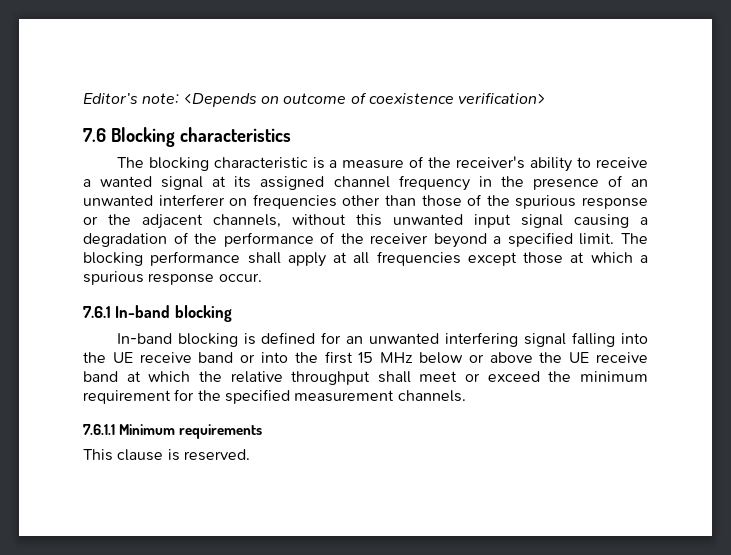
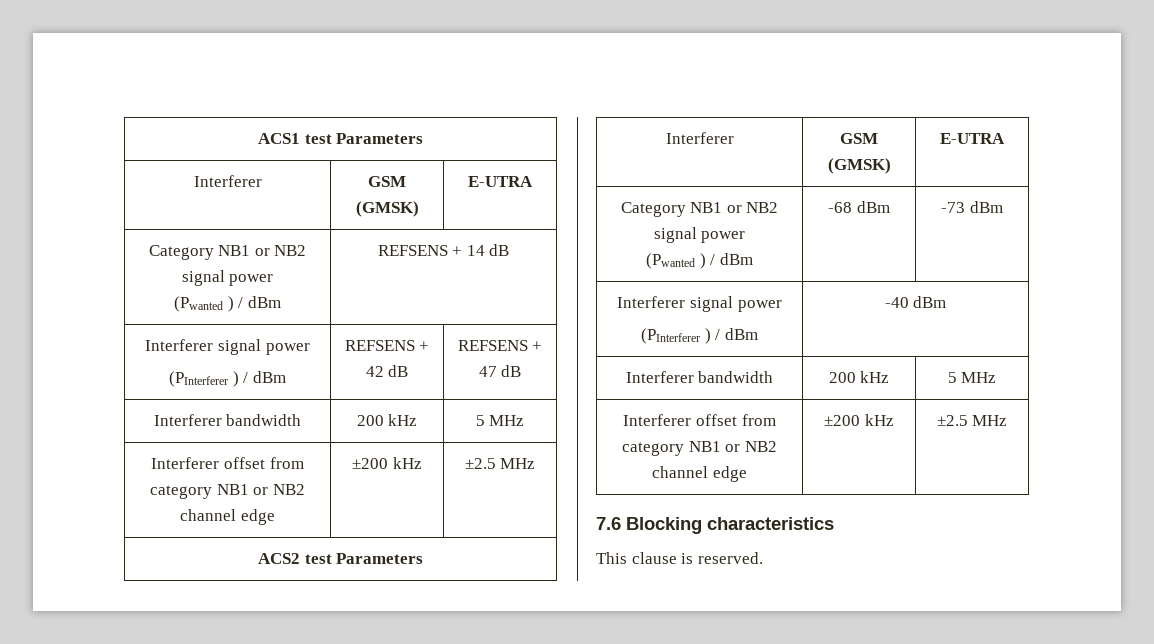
[83,92,546,107] [83,127,291,147] [116,156,649,172] [83,175,648,191] [83,194,649,209] [83,214,648,229] [83,232,648,248] [83,251,648,267] [83,271,262,285] [83,305,232,322] [116,332,649,347] [83,351,649,364] [83,371,648,385] [83,389,466,404] [83,424,263,439] Editor’s note: <Depends on outcome of coexistence verification> // 7.6 Blocking characteristics // The blocking characteristic is a measure of the receiver's ability to receive a wanted signal at its assigned channel frequency in the presence of an unwanted interferer on frequencies other than those of the spurious response or the adjacent channels, without this unwanted input signal causing a degradation of the performance of the receiver beyond a specified limit. The blocking performance shall apply at all frequencies except those at which a spurious response occur. // 7.6.1 In-band blocking // In-band blocking is defined for an unwanted interfering signal falling into the UE receive band or into the first 15 MHz below or above the UE receive band at which the relative throughput shall meet or exceed the minimum requirement for the specified measurement channels. // 7.6.1.1 Minimum requirements -> [257,133,424,144] [193,175,262,187] [368,176,406,187] [355,201,419,217] [468,176,533,187] [148,245,307,260] [181,270,274,286] [174,296,281,312] [377,244,510,256] [145,339,310,355] [169,371,286,387] [344,340,430,351] [365,365,409,377] [457,340,543,351] [478,365,522,377] [153,414,302,426] [356,414,418,426] [475,415,525,426] [151,457,304,469] [150,484,305,499] [180,509,275,525] [352,457,422,469] [464,458,536,469] [257,553,424,564] [665,132,734,144] [840,133,878,144] [827,158,891,174] [940,133,1005,144] [620,202,779,217] [653,227,746,243] [646,253,753,269] [828,201,890,213] [941,201,1003,213] [617,296,782,312] [641,328,758,344] [884,296,947,308] [625,371,774,383] [828,371,890,383] [947,372,997,383] [623,414,776,426] [622,441,777,456] [652,466,747,482] [824,414,894,426] [936,415,1008,426] [596,517,834,534] ACS1 test Parameters // Interferer | GSM (GMSK) | E-UTRA // Category NB1 or NB2 signal power // (Pwanted ) / dBm | REFSENS + 14 dB // Interferer signal power // (PInterferer ) / dBm | REFSENS + 42 dB | REFSENS + 47 dB // Interferer bandwidth | 200 kHz | 5 MHz // Interferer offset from category NB1 or NB2 channel edge | ±200 kHz | ±2.5 MHz // ACS2 test Parameters // Interferer | GSM (GMSK) | E-UTRA // Category NB1 or NB2 signal power // (Pwanted ) / dBm | -68 dBm | -73 dBm // Interferer signal power // (PInterferer ) / dBm | -40 dBm // Interferer bandwidth | 200 kHz | 5 MHz // Interferer offset from category NB1 or NB2 channel edge | ±200 kHz | ±2.5 MHz // 7.6 Blocking characteristics

